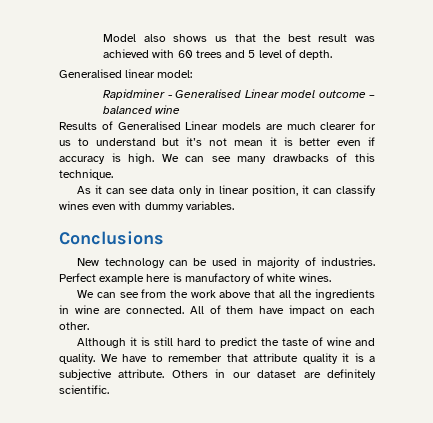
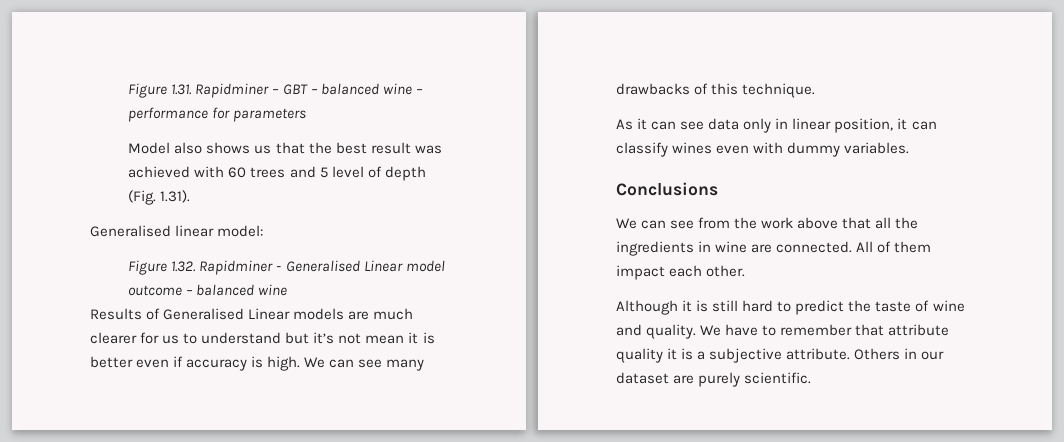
(103, 38) none -> [128,83,423,98] [128,107,307,122] Figure 1.31. Rapidminer – GBT – balanced wine – performance for parameters //
[298,50,332,60] depth. -> [384,166,426,181] [128,190,191,205] depth (Fig. 1.31).
(193, 74) none -> [128,260,197,275] Figure 1.32.
[77,257,376,268] [59,273,331,284] // New technology can be used in majority of industries. Perfect example here is manufactory of white wines. -> (718, 189) none
[258,305,345,316] have impact on -> [616,265,665,280] impact
[327,369,376,380] definitely -> [698,372,741,387] purely

